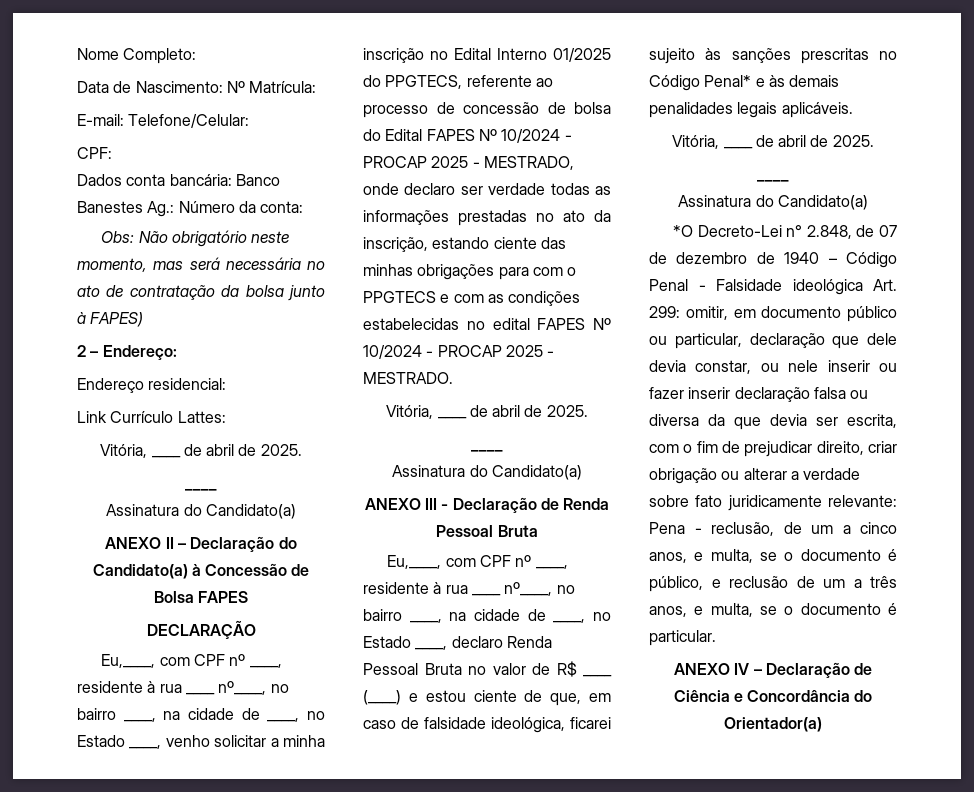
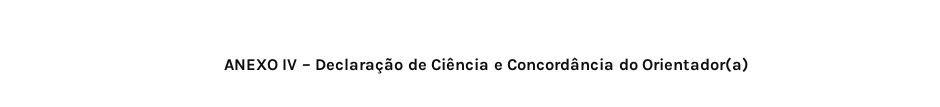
[77,48,197,64] [77,81,317,93] [77,114,250,128] [77,147,112,159] [77,174,280,186] [77,201,304,217] [101,230,290,247] [77,257,325,272] [77,285,325,301] [77,312,144,327] [77,345,177,360] [77,378,227,393] [77,411,226,423] [100,444,181,458] [183,444,302,456] [185,489,217,491] [106,504,296,519] [105,536,297,552] [92,563,310,579] [153,591,249,603] [146,620,256,639] [101,654,282,668] [77,681,182,693] [185,681,289,695] [77,708,325,722] [77,735,325,749] [363,48,611,63] [363,75,553,89] [363,102,611,118] [363,129,572,143] [363,156,574,170] [363,183,611,195] [363,210,611,226] [363,237,566,252] [363,264,577,280] [363,291,581,306] [363,318,611,330] [363,345,555,359] [363,372,453,384] [386,405,467,419] [469,405,588,417] [471,450,503,452] [392,465,582,480] [364,497,610,513] [436,525,538,537] [387,555,568,569] [363,582,468,594] [471,582,575,596] [363,609,611,623] [363,636,552,650] [363,661,612,677] [363,690,611,706] [363,717,611,733] [649,48,897,64] [649,75,840,91] [649,102,853,118] [672,135,753,149] [755,135,874,147] [757,180,789,182] [678,195,868,210] [673,225,897,239] [649,252,897,268] [649,279,897,295] [649,306,897,322] [649,333,897,349] [649,360,897,374] [649,387,869,402] [649,414,897,430] [649,441,897,457] [649,468,861,484] [649,495,897,511] [649,522,897,536] [649,549,897,563] [649,576,897,592] [649,603,897,617] [649,630,716,646] Nome Completo: // Data de Nascimento: Nº Matrícula: // E-mail: Telefone/Celular: // CPF: // Dados conta bancária: Banco Banestes Ag.: Número da conta: // Obs: Não obrigatório neste momento, mas será necessária no ato de contratação da bolsa junto à FAPES) // 2 – Endereço: // Endereço residencial: // Link Currículo Lattes: // Vitória, ____ de abril de 2025. // ____ // Assinatura do Candidato(a) // ANEXO II – Declaração do Candidato(a) à Concessão de Bolsa FAPES // DECLARAÇÃO // Eu,____, com CPF nº ____, residente à rua ____ nº____, no bairro ____, na cidade de ____, no Estado ____, venho solicitar a minha inscrição no Edital Interno 01/2025 do PPGTECS, referente ao processo de concessão de bolsa do Edital FAPES Nº 10/2024 - PROCAP 2025 - MESTRADO, onde declaro ser verdade todas as informações prestadas no ato da inscrição, estando ciente das minhas obrigações para com o PPGTECS e com as condições estabelecidas no edital FAPES Nº 10/2024 - PROCAP 2025 - MESTRADO. // Vitória, ____ de abril de 2025. // ____ // Assinatura do Candidato(a) // ANEXO III - Declaração de Renda Pessoal Bruta // Eu,____, com CPF nº ____, residente à rua ____ nº____, no bairro ____, na cidade de ____, no Estado ____, declaro Renda Pessoal Bruta no valor de R$ ____ (____) e estou ciente de que, em caso de falsidade ideológica, ficarei sujeito às sanções prescritas no Código Penal* e às demais penalidades legais aplicáveis. // Vitória, ____ de abril de 2025. // ____ // Assinatura do Candidato(a) // *O Decreto-Lei n° 2.848, de 07 de dezembro de 1940 – Código Penal - Falsidade ideológica Art. 299: omitir, em documento público ou particular, declaração que dele devia constar, ou nele inserir ou fazer inserir declaração falsa ou diversa da que devia ser escrita, com o fim de prejudicar direito, criar obrigação ou alterar a verdade sobre fato juridicamente relevante: Pena - reclusão, de um a cinco anos, e multa, se o documento é público, e reclusão de um a três anos, e multa, se o documento é particular. // -> (223, 65) none

